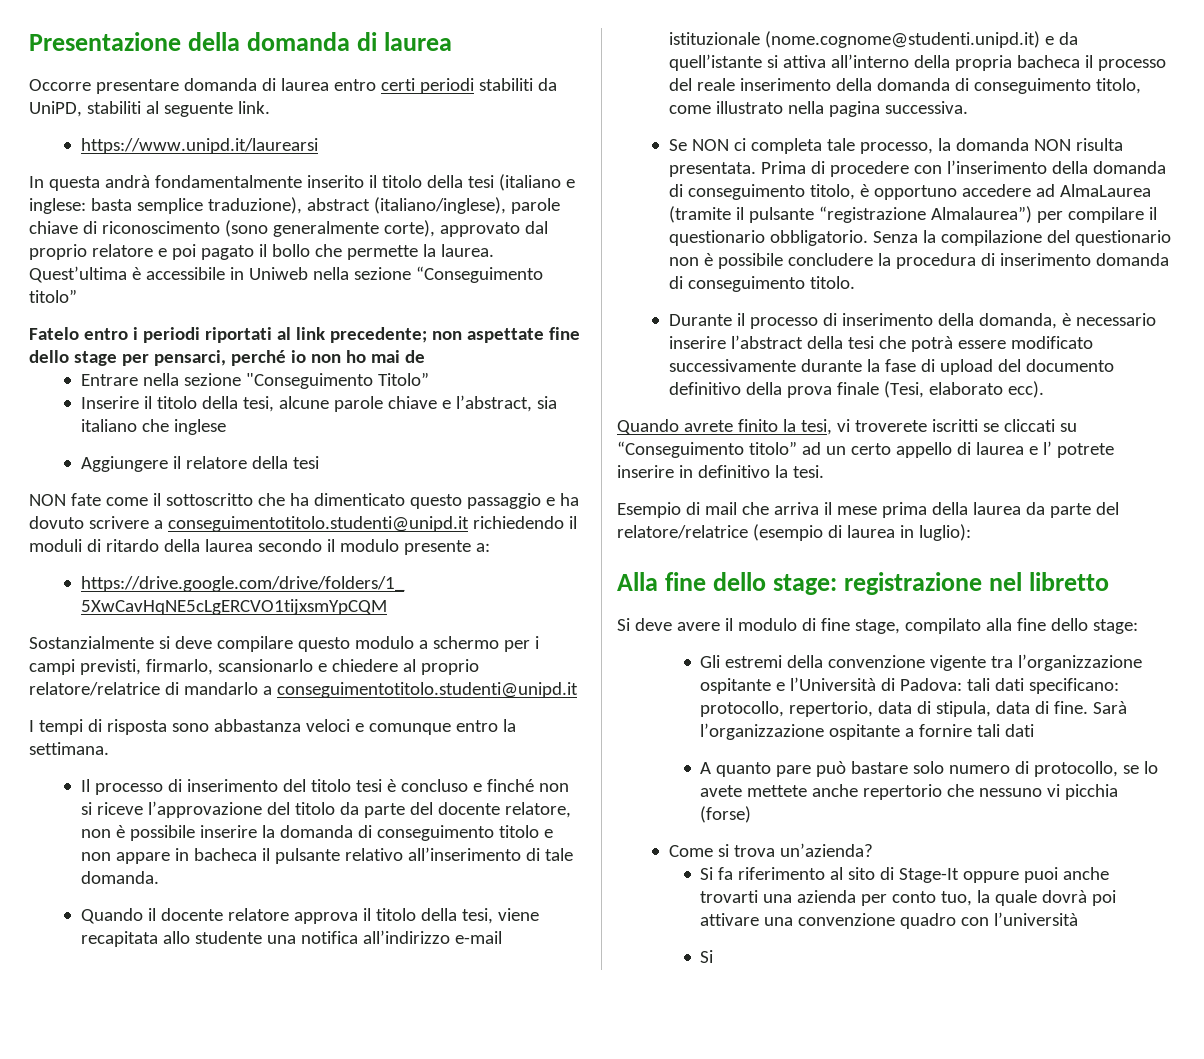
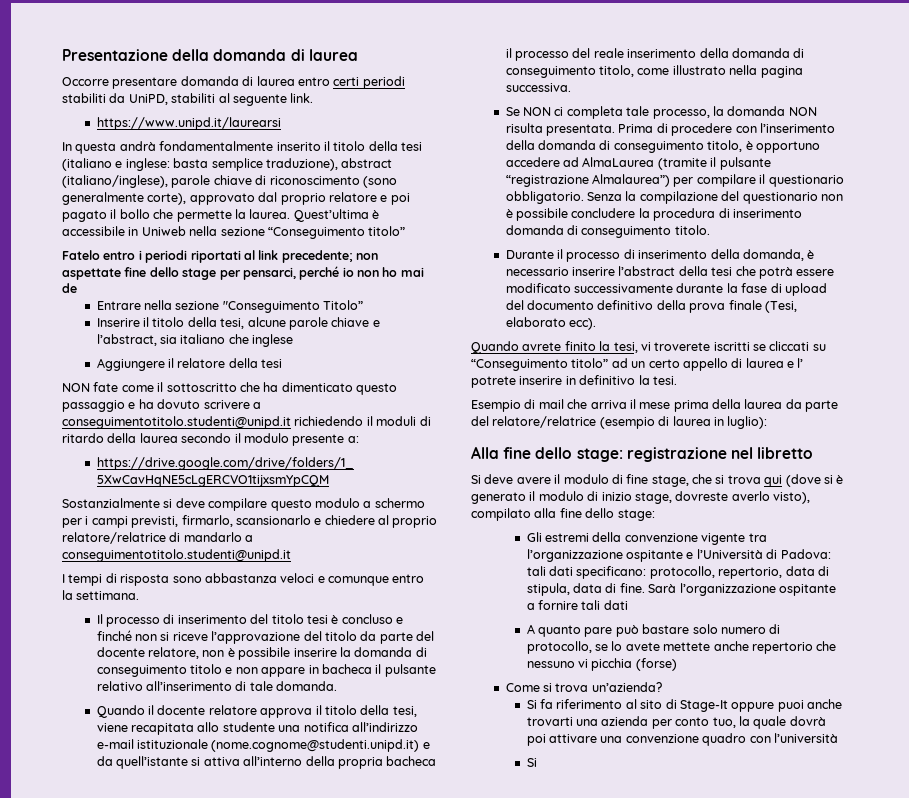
(900, 626) none -> [692,474,844,487] [471,491,810,504] che si trova qui (dove si è generato il modulo di inizio stage, dovreste averlo visto),

